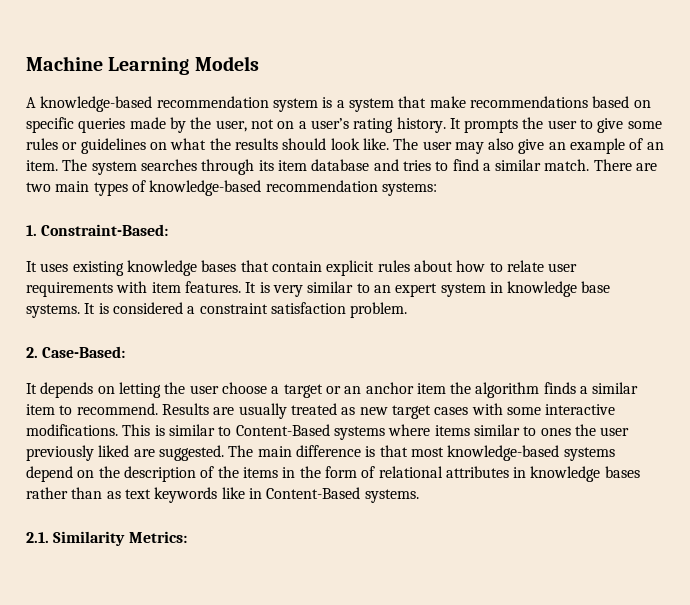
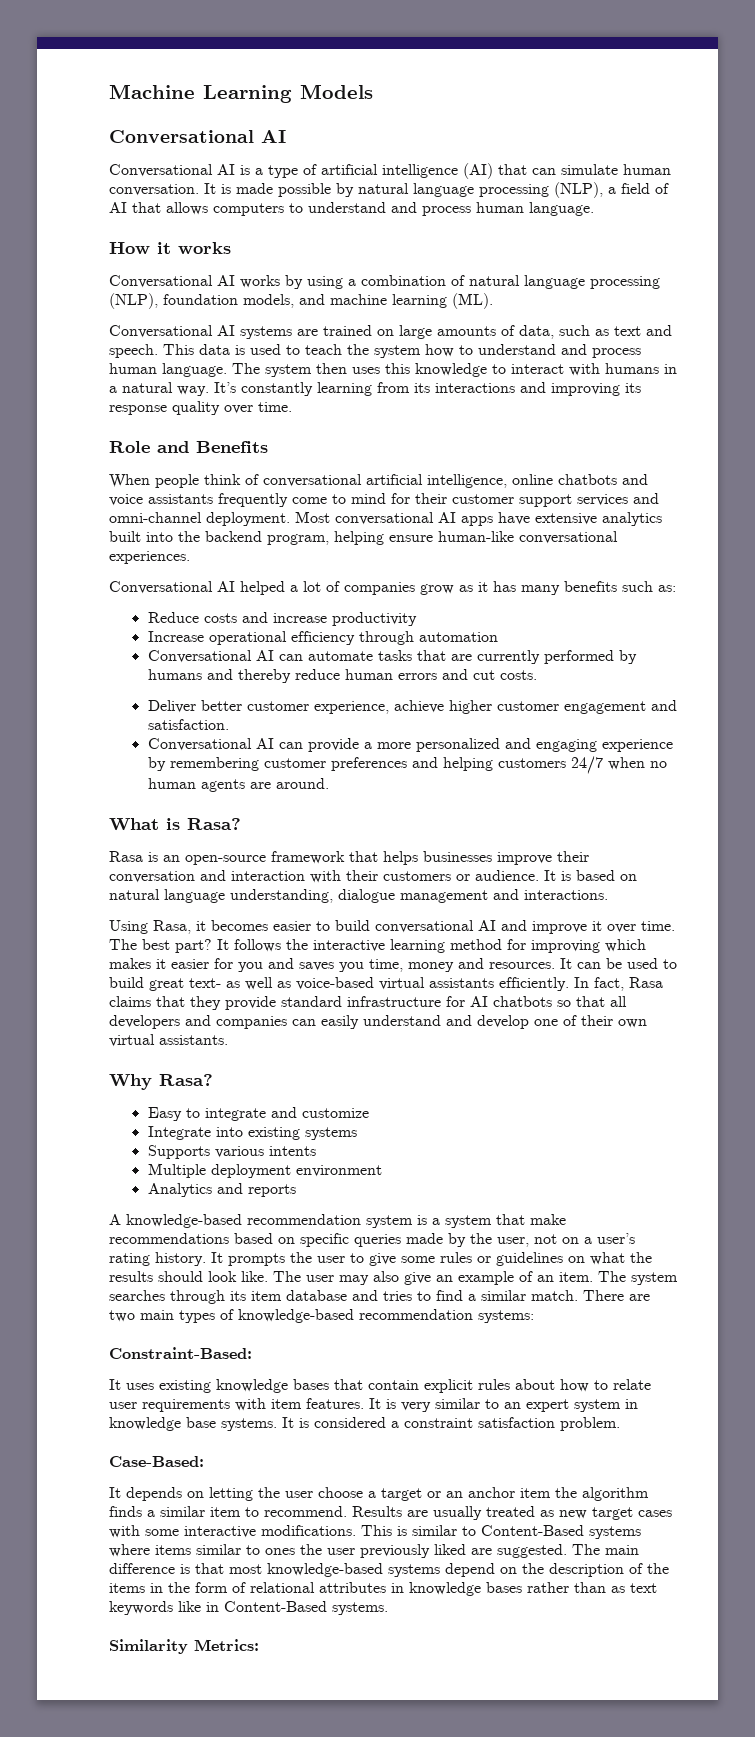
(259, 63) none -> [109,130,286,143] [109,163,671,179] [109,182,669,198] [109,202,594,216] [109,242,231,254] [109,275,660,289] [109,293,493,309] [109,325,672,339] [109,344,641,358] [109,363,677,377] [109,382,641,396] [109,401,292,415] [109,441,268,453] [109,474,648,488] [109,493,659,507] [109,511,662,526] [109,531,618,545] [109,551,190,564] [109,581,676,595] [147,612,417,626] [147,631,498,645] [147,650,637,664] [147,669,537,683] [147,700,677,714] [147,719,229,730] [147,738,673,752] [147,756,667,774] [147,778,329,792] [109,818,241,831] [109,851,589,865] [109,870,637,883] [109,889,608,903] [109,920,675,934] [109,939,646,953] [109,958,677,972] [109,977,663,991] [109,996,627,1010] [109,1015,647,1029] [109,1034,228,1047] [109,1074,213,1090] [147,1107,369,1121] [147,1126,357,1140] [147,1145,316,1159] [147,1163,382,1178] [147,1183,296,1197] // Conversational AI // Conversational AI is a type of artificial intelligence (AI) that can simulate human conversation. It is made possible by natural language processing (NLP), a field of AI that allows computers to understand and process human language. // How it works // Conversational AI works by using a combination of natural language processing (NLP), foundation models, and machine learning (ML). // Conversational AI systems are trained on large amounts of data, such as text and speech. This data is used to teach the system how to understand and process human language. The system then uses this knowledge to interact with humans in a natural way. It’s constantly learning from its interactions and improving its response quality over time. // Role and Benefits // When people think of conversational artificial intelligence, online chatbots and voice assistants frequently come to mind for their customer support services and omni-channel deployment. Most conversational AI apps have extensive analytics built into the backend program, helping ensure human-like conversational experiences. // Conversational AI helped a lot of companies grow as it has many benefits such as: // Reduce costs and increase productivity // Increase operational efficiency through automation // Conversational AI can automate tasks that are currently performed by humans and thereby reduce human errors and cut costs. // Deliver better customer experience, achieve higher customer engagement and satisfaction. // Conversational AI can provide a more personalized and engaging experience by remembering customer preferences and helping customers 24/7 when no human agents are around. // What is Rasa? // Rasa is an open-source framework that helps businesses improve their conversation and interaction with their customers or audience. It is based on natural language understanding, dialogue management and interactions. // Using Rasa, it becomes easier to build conversational AI and improve it over time. The best part? It follows the interactive learning method for improving which makes it easier for you and saves you time, money and resources. It can be used to build great text- as well as voice-based virtual assistants efficiently. In fact, Rasa claims that they provide standard infrastructure for AI chatbots so that all developers and companies can easily understand and develop one of their own virtual assistants. // Why Rasa? // Easy to integrate and customize // Integrate into existing systems // Supports various intents // Multiple deployment environment // Analytics and reports
[26,225,37,236] 1. -> (534, 1316) none
[26,347,38,358] 2. -> (620, 1424) none
[26,532,49,543] 2.1. -> (388, 1608) none

